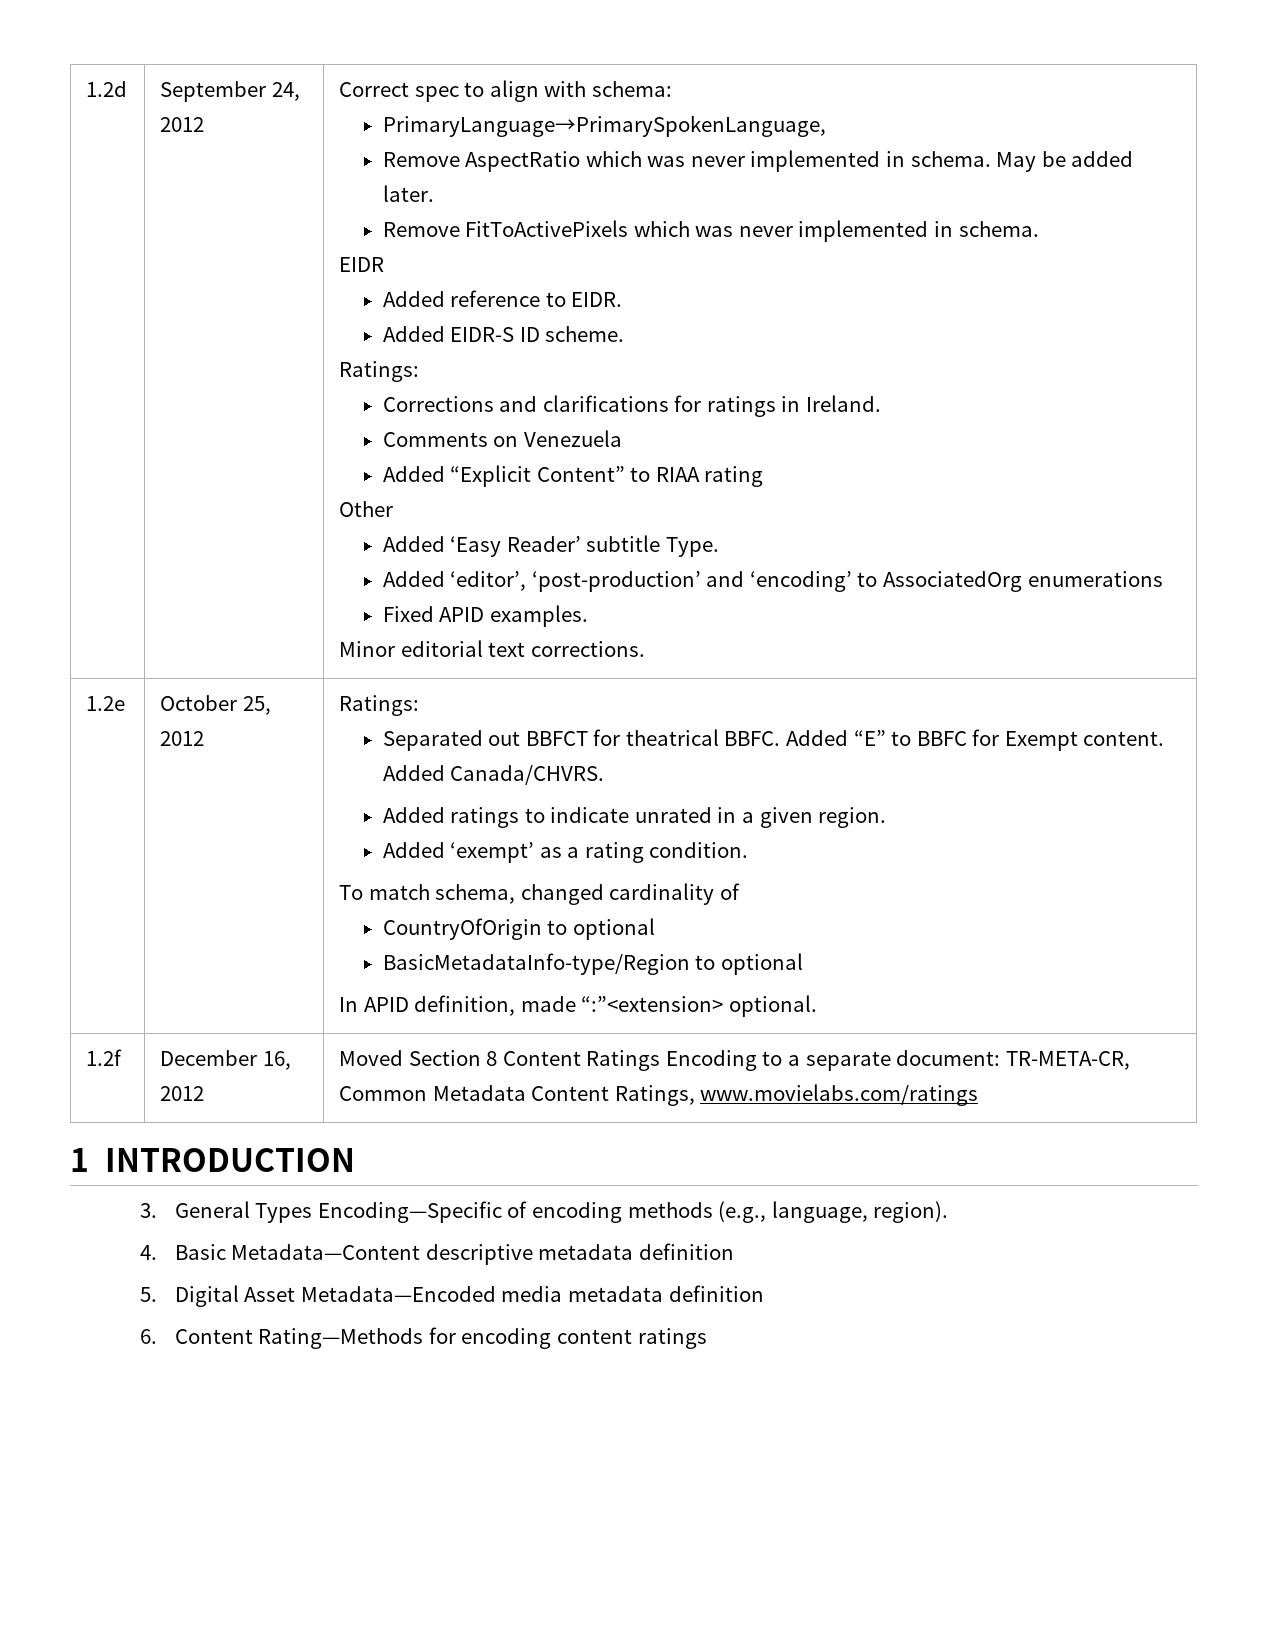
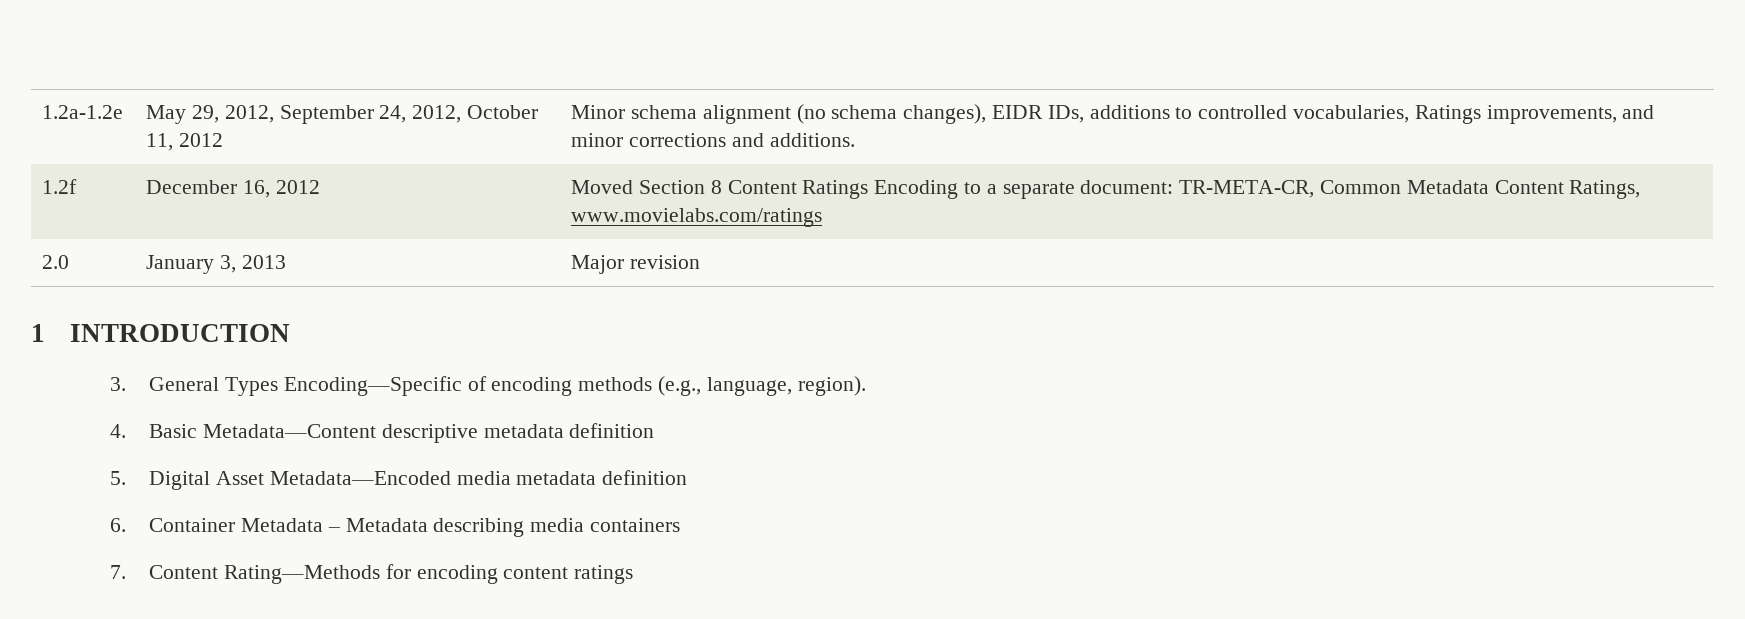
[86,81,128,97] [160,81,300,102] [160,117,205,132] [339,80,672,102] [382,115,826,137] [382,150,1134,172] [382,185,434,202] [382,220,1039,242] [339,257,385,272] [382,290,623,307] [382,326,625,342] [339,361,420,382] [382,395,882,417] [382,430,622,447] [382,465,764,487] [339,501,394,517] [382,535,719,557] [382,571,1163,592] [382,605,588,627] [339,640,645,657] [86,696,126,711] [160,695,271,715] [160,731,205,746] [339,695,420,716] [382,729,1165,751] [382,765,605,785] [382,807,887,828] [382,842,749,863] [339,883,740,905] [382,918,655,940] [382,953,803,975] [339,995,817,1017] 1.2d | September 24, 2012 | Correct spec to align with schema: // PrimaryLanguage→PrimarySpokenLanguage, // Remove AspectRatio which was never implemented in schema. May be added later. // Remove FitToActivePixels which was never implemented in schema. // EIDR // Added reference to EIDR. // Added EIDR-S ID scheme. // Ratings: // Corrections and clarifications for ratings in Ireland. // Comments on Venezuela // Added “Explicit Content” to RIAA rating // Other // Added ‘Easy Reader’ subtitle Type. // Added ‘editor’, ‘post-production’ and ‘encoding’ to AssociatedOrg enumerations // Fixed APID examples. // Minor editorial text corrections. // 1.2e | October 25, 2012 | Ratings: // Separated out BBFCT for theatrical BBFC. Added “E” to BBFC for Exempt content. Added Canada/CHVRS. // Added ratings to indicate unrated in a given region. // Added ‘exempt’ as a rating condition. // To match schema, changed cardinality of // CountryOfOrigin to optional // BasicMetadataInfo-type/Region to optional // In APID definition, made “:”<extension> optional. -> [42,105,124,119] [146,105,539,124] [146,133,224,151] [571,104,1655,124] [571,133,855,147] 1.2a-1.2e | May 29, 2012, September 24, 2012, October 11, 2012 | Minor schema alignment (no schema changes), EIDR IDs, additions to controlled vocabularies, Ratings improvements, and minor corrections and additions.
(979, 1095) none -> [42,255,70,269] [146,255,286,274] [571,255,701,274] // 2.0 | January 3, 2013 | Major revision
(157, 1336) none -> [149,518,680,537] [109,565,126,579] Container Metadata – Metadata describing media containers // 7.

